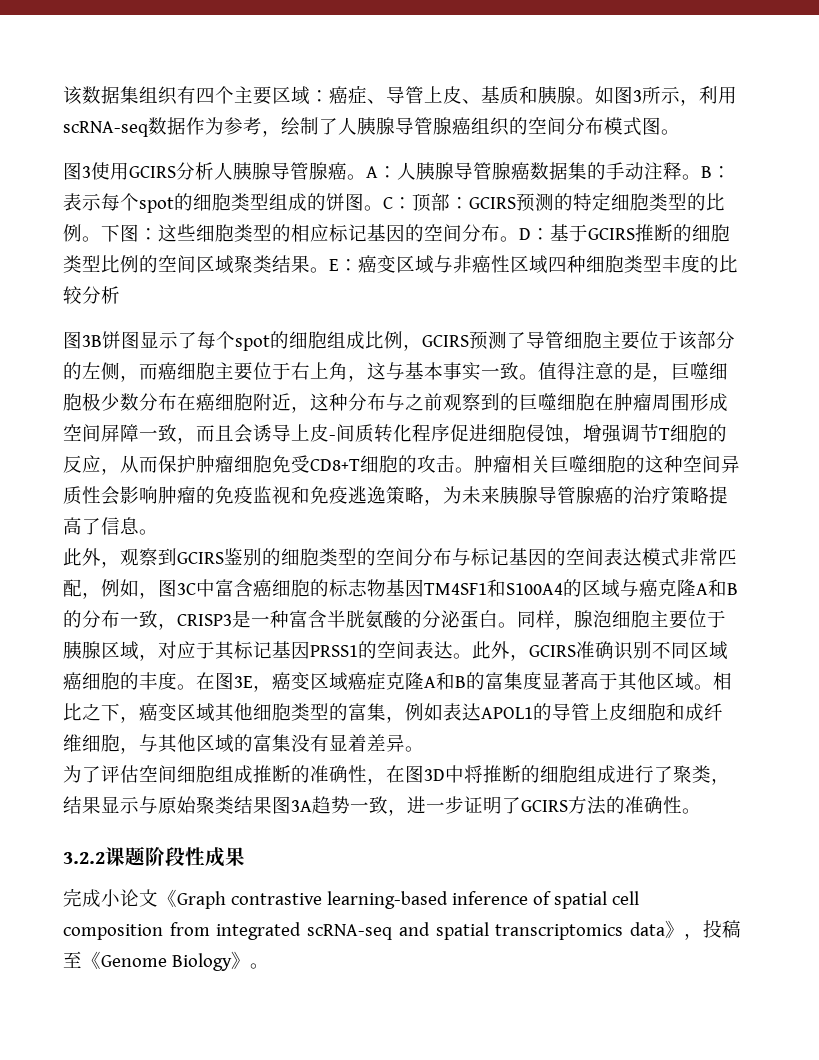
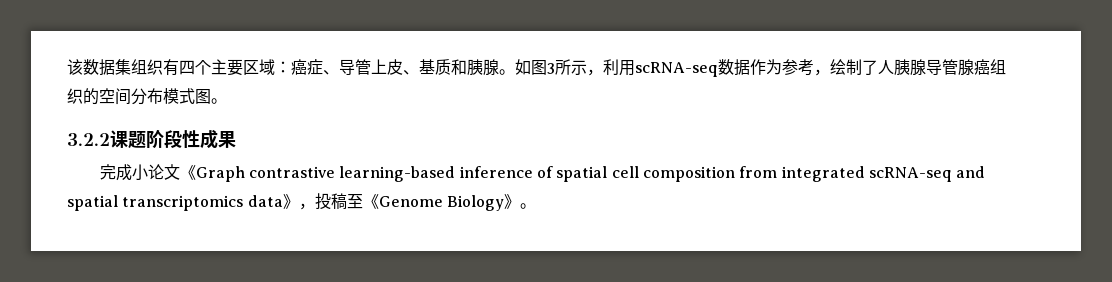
[63,162,731,180] [63,192,725,213] [63,224,730,242] [63,255,738,274] [63,286,120,304] [63,331,735,351] [63,362,728,382] [63,392,728,413] [63,423,727,444] [63,455,740,475] [63,486,728,506] [63,517,158,535] [63,548,737,568] [63,579,738,599] [63,610,726,630] [63,641,728,661] [63,671,732,692] [63,703,723,723] [63,734,424,754] [63,765,730,785] [63,796,701,816] // 图3使用GCIRS分析人胰腺导管腺癌。A：人胰腺导管腺癌数据集的手动注释。B：表示每个spot的细胞类型组成的饼图。C：顶部：GCIRS预测的特定细胞类型的比例。下图：这些细胞类型的相应标记基因的空间分布。D：基于GCIRS推断的细胞类型比例的空间区域聚类结果。E：癌变区域与非癌性区域四种细胞类型丰度的比较分析 // 图3B饼图显示了每个spot的细胞组成比例，GCIRS预测了导管细胞主要位于该部分的左侧，而癌细胞主要位于右上角，这与基本事实一致。值得注意的是，巨噬细胞极少数分布在癌细胞附近，这种分布与之前观察到的巨噬细胞在肿瘤周围形成空间屏障一致，而且会诱导上皮-间质转化程序促进细胞侵蚀，增强调节T细胞的反应，从而保护肿瘤细胞免受CD8+T细胞的攻击。肿瘤相关巨噬细胞的这种空间异质性会影响肿瘤的免疫监视和免疫逃逸策略，为未来胰腺导管腺癌的治疗策略提高了信息。 // 此外，观察到GCIRS鉴别的细胞类型的空间分布与标记基因的空间表达模式非常匹配，例如，图3C中富含癌细胞的标志物基因TM4SF1和S100A4的区域与癌克隆A和B的分布一致，CRISP3是一种富含半胱氨酸的分泌蛋白。同样，腺泡细胞主要位于胰腺区域，对应于其标记基因PRSS1的空间表达。此外，GCIRS准确识别不同区域癌细胞的丰度。在图3E，癌变区域癌症克隆A和B的富集度显著高于其他区域。相比之下，癌变区域其他细胞类型的富集，例如表达APOL1的导管上皮细胞和成纤维细胞，与其他区域的富集没有显着差异。 // 为了评估空间细胞组成推断的准确性，在图3D中将推断的细胞组成进行了聚类，结果显示与原始聚类结果图3A趋势一致，进一步证明了GCIRS方法的准确性。 -> (227, 101) none

